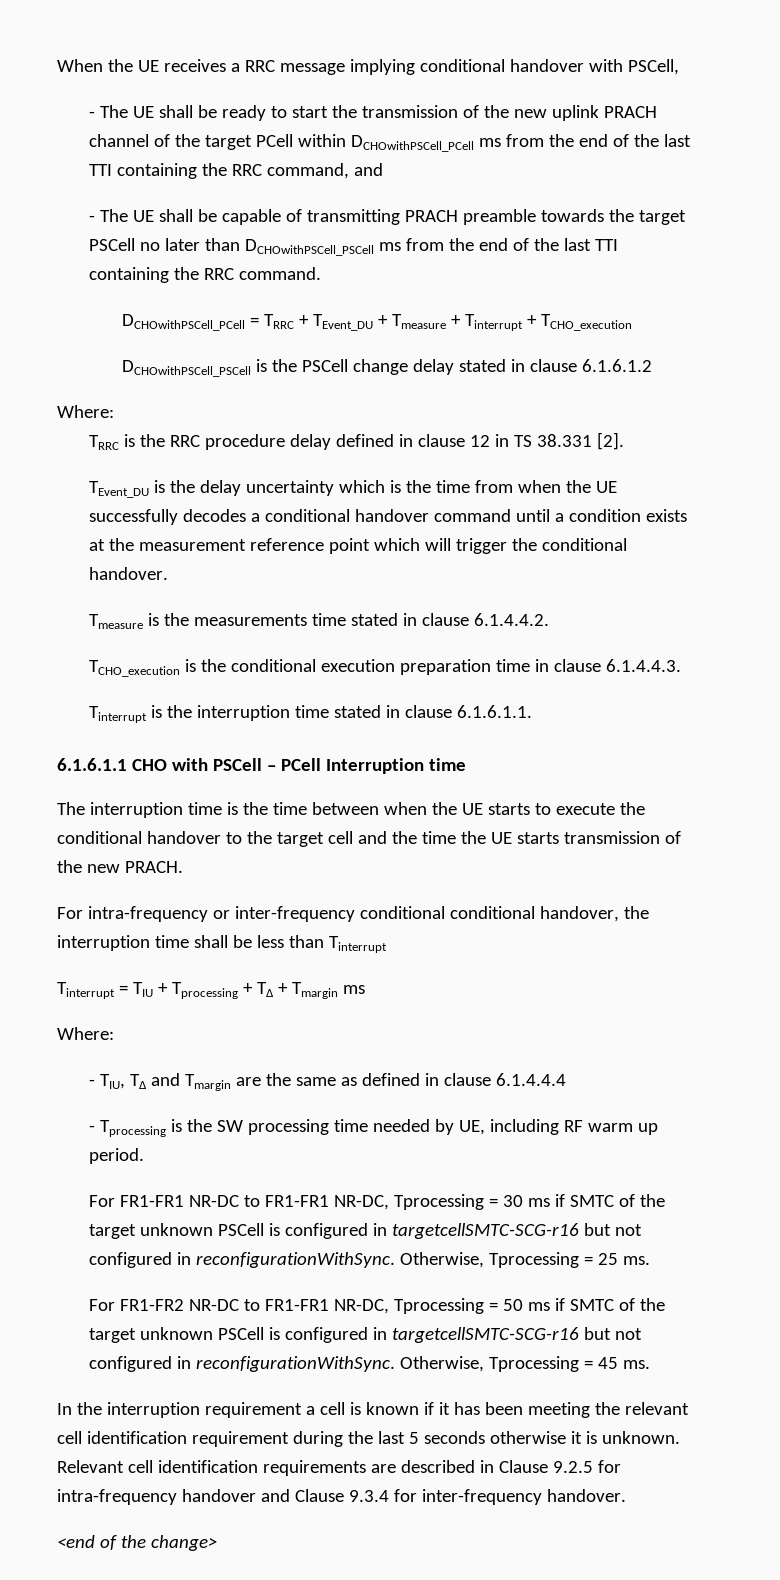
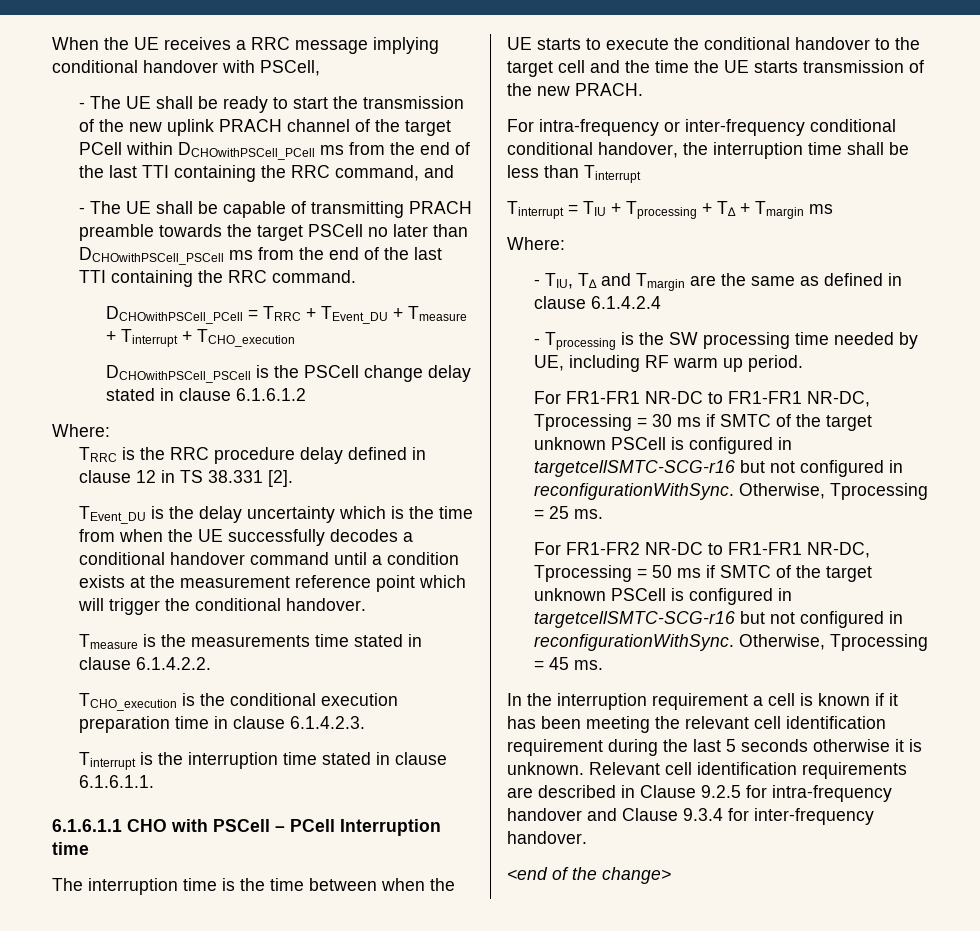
[474,613,550,626] 6.1.4.4.2. -> [135,657,211,670] 6.1.4.2.2.
[606,659,682,672] 6.1.4.4.3. -> [289,716,365,729] 6.1.4.2.3.
[496,1073,567,1086] 6.1.4.4.4 -> [590,296,661,309] 6.1.4.2.4

